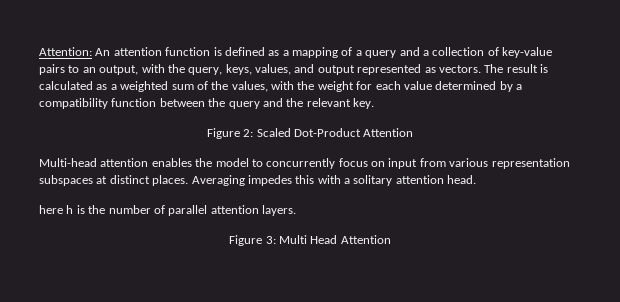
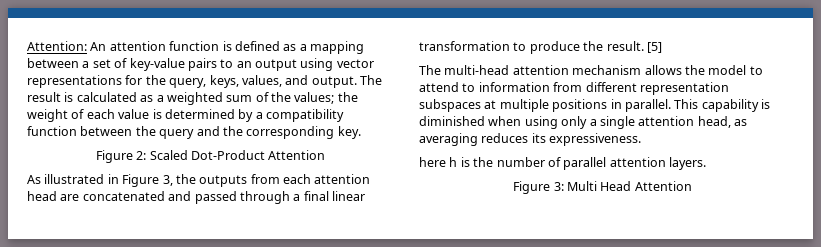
[341,47,485,58] of a query and a collection -> [27,58,111,68] between a set
[99,64,165,75] output, with -> [255,58,374,71] [27,75,143,88] output using vector representations for
[317,64,481,75] output represented as vectors. -> [311,76,357,88] output.
[231,81,294,92] values, with -> [294,92,335,104] values;
[356,81,373,90] for -> [71,109,85,119] of
(432, 85) none -> [152,109,162,119] is
[306,98,351,107] relevant -> [246,126,335,139] corresponding
[39,158,570,169] [39,175,477,186] Multi-head attention enables the model to concurrently focus on input from various representation subspaces at distinct places. Averaging impedes this with a solitary attention head. -> [27,174,371,187] [27,191,365,204] [419,41,662,54] [419,65,763,75] [419,82,729,95] [419,99,770,112] [419,116,747,129] [419,133,642,146] As illustrated in Figure 3, the outputs from each attention head are concatenated and passed through a final linear transformation to produce the result. [5] // The multi-head attention mechanism allows the model to attend to information from different representation subspaces at multiple positions in parallel. This capability is diminished when using only a single attention head, as averaging reduces its expressiveness.

